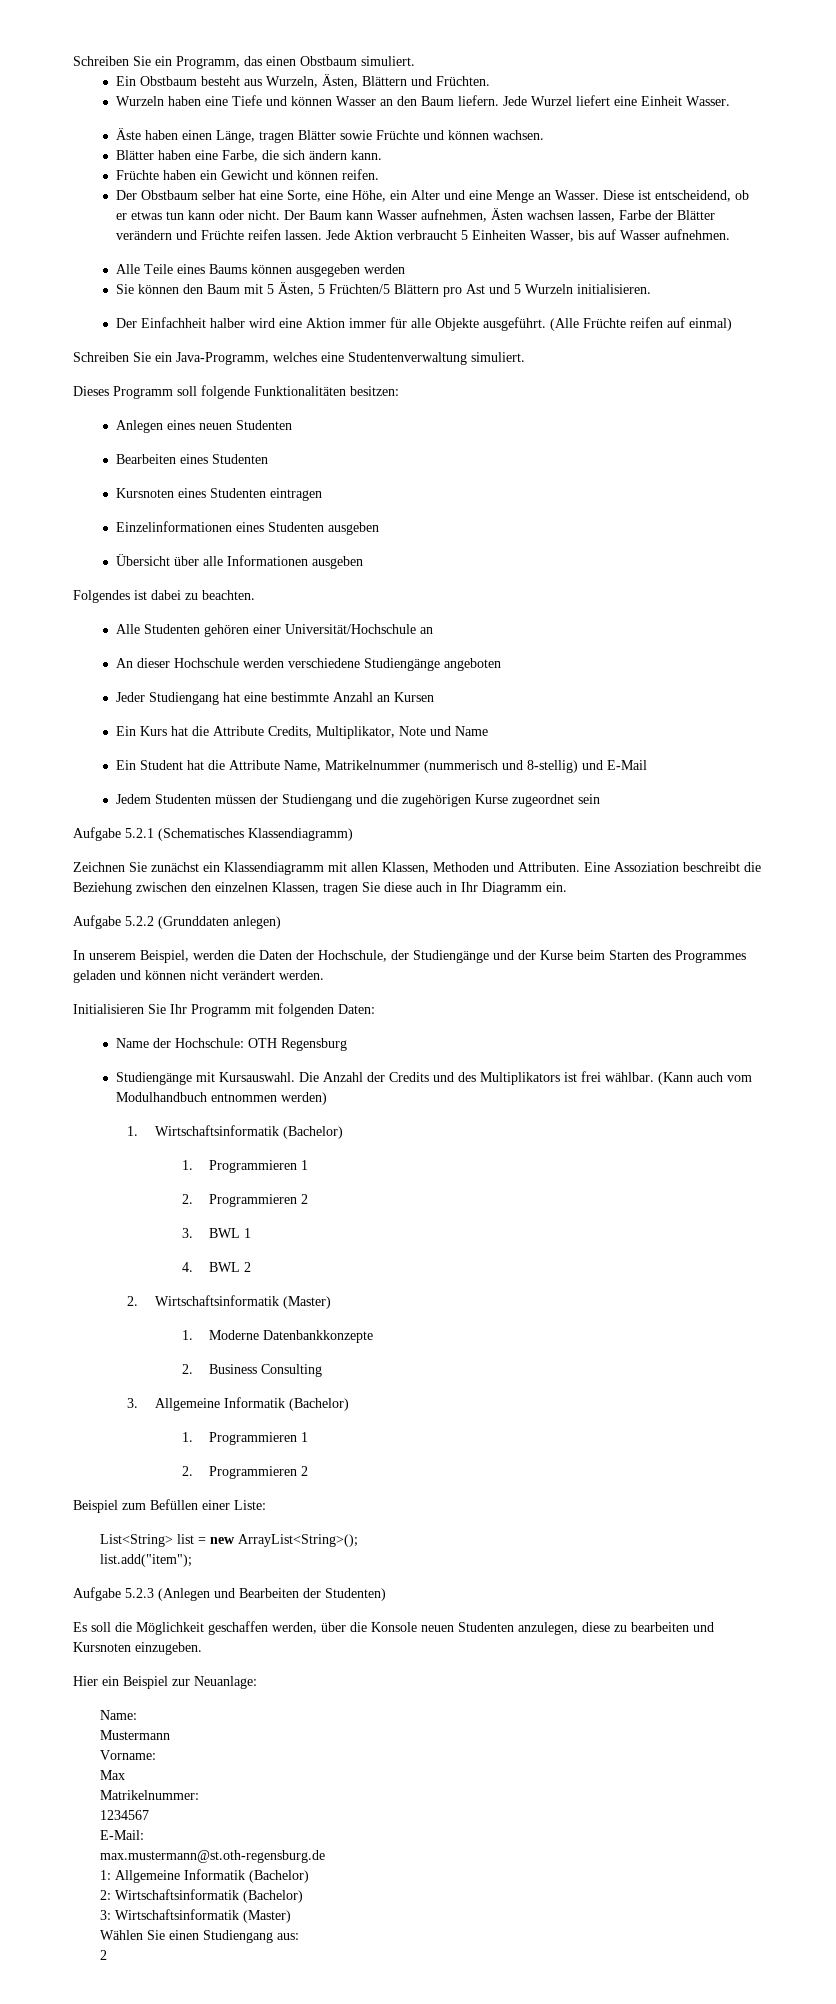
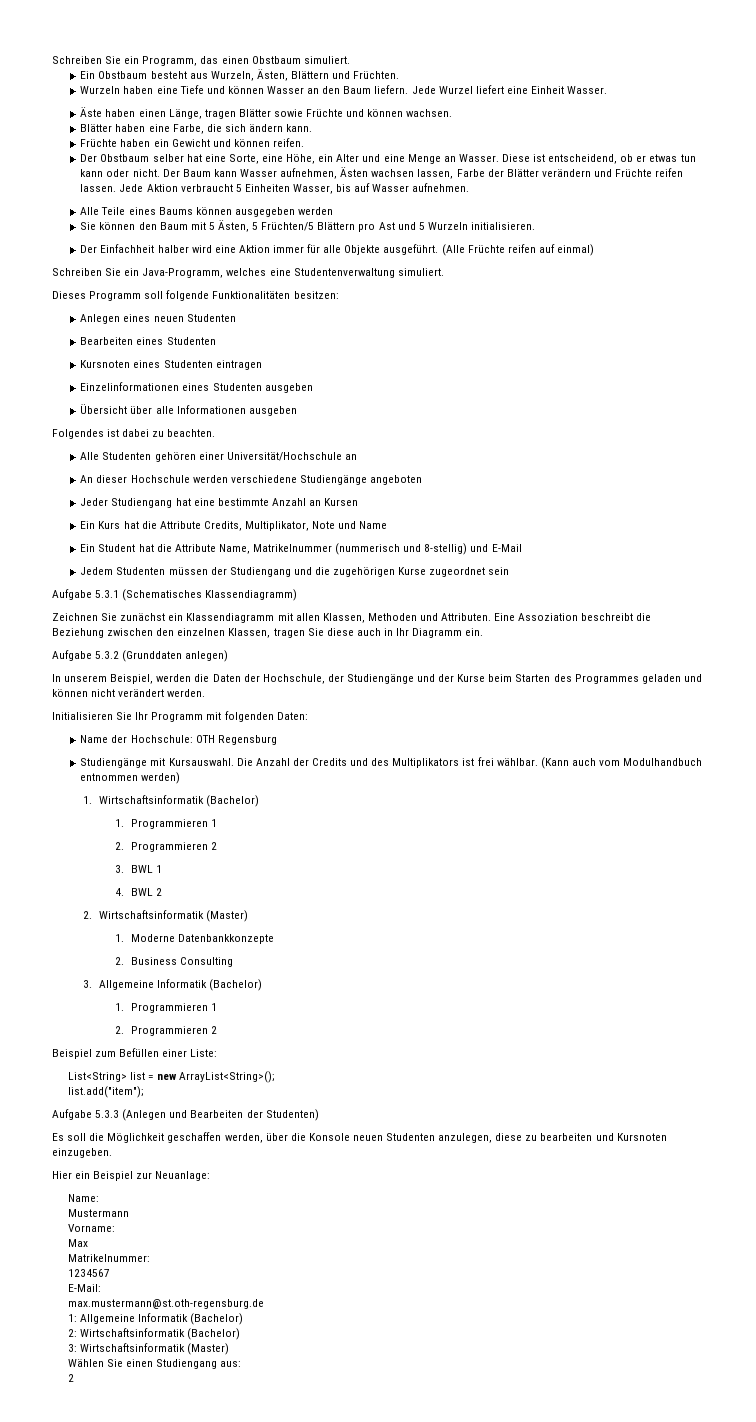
[125,828,154,838] 5.2.1 -> [95,590,120,598] 5.3.1
[125,916,154,926] 5.2.2 -> [95,651,120,659] 5.3.2
[125,1588,154,1598] 5.2.3 -> [95,1110,120,1118] 5.3.3

